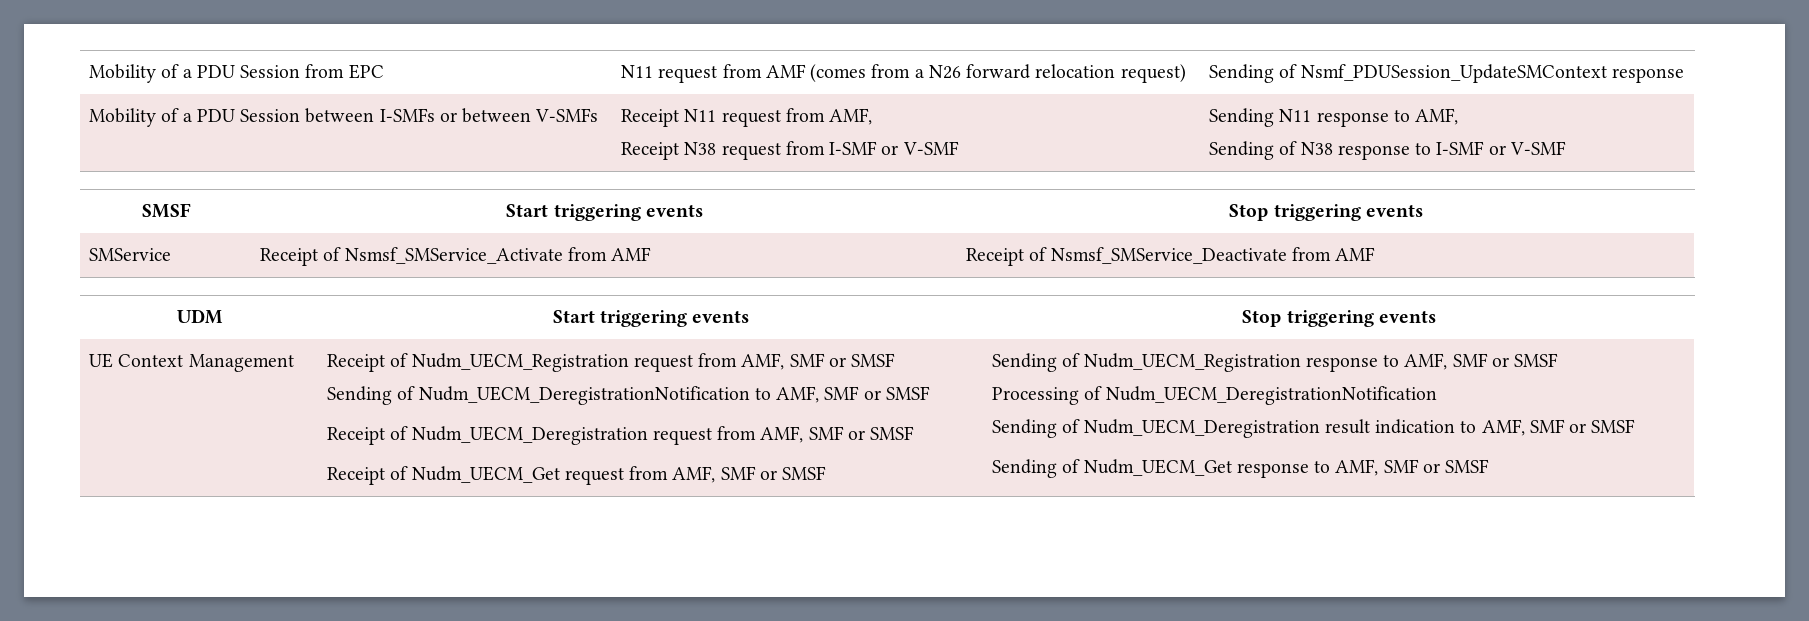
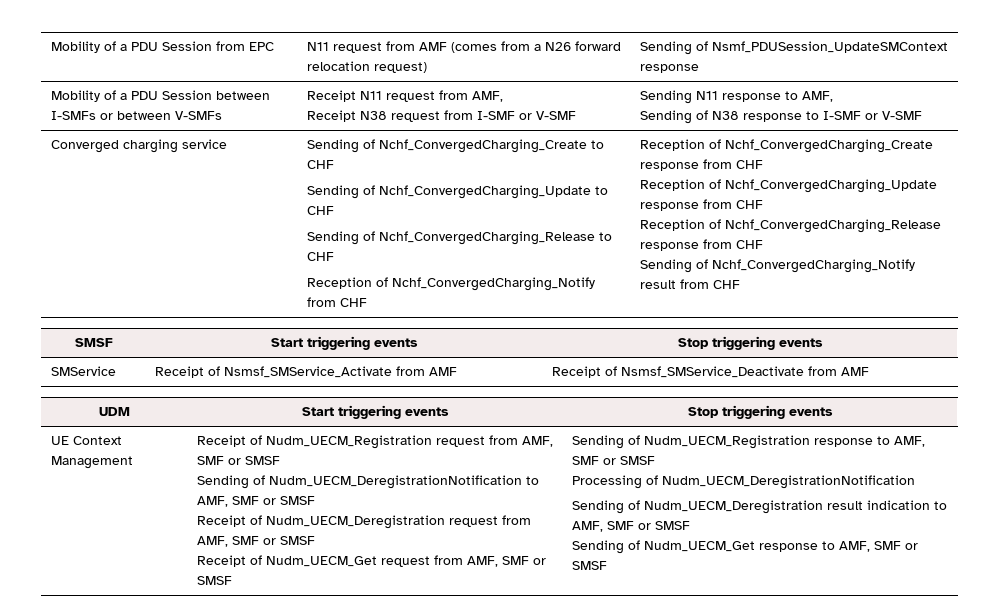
(1566, 148) none -> [50,139,227,153] [306,139,604,153] [306,160,334,169] [306,185,608,199] [306,206,334,215] [306,231,612,245] [306,252,334,261] [306,277,595,291] [306,297,367,307] [639,139,933,153] [639,159,763,171] [639,179,937,193] [639,199,763,211] [639,219,941,233] [639,239,763,251] [639,259,915,273] [639,279,740,289] // Converged charging service | Sending of Nchf_ConvergedCharging_Create to CHF // Sending of Nchf_ConvergedCharging_Update to CHF // Sending of Nchf_ConvergedCharging_Release to CHF // Reception of Nchf_ConvergedCharging_Notify from CHF | Reception of Nchf_ConvergedCharging_Create response from CHF // Reception of Nchf_ConvergedCharging_Update response from CHF // Reception of Nchf_ConvergedCharging_Release response from CHF // Sending of Nchf_ConvergedCharging_Notify result from CHF

